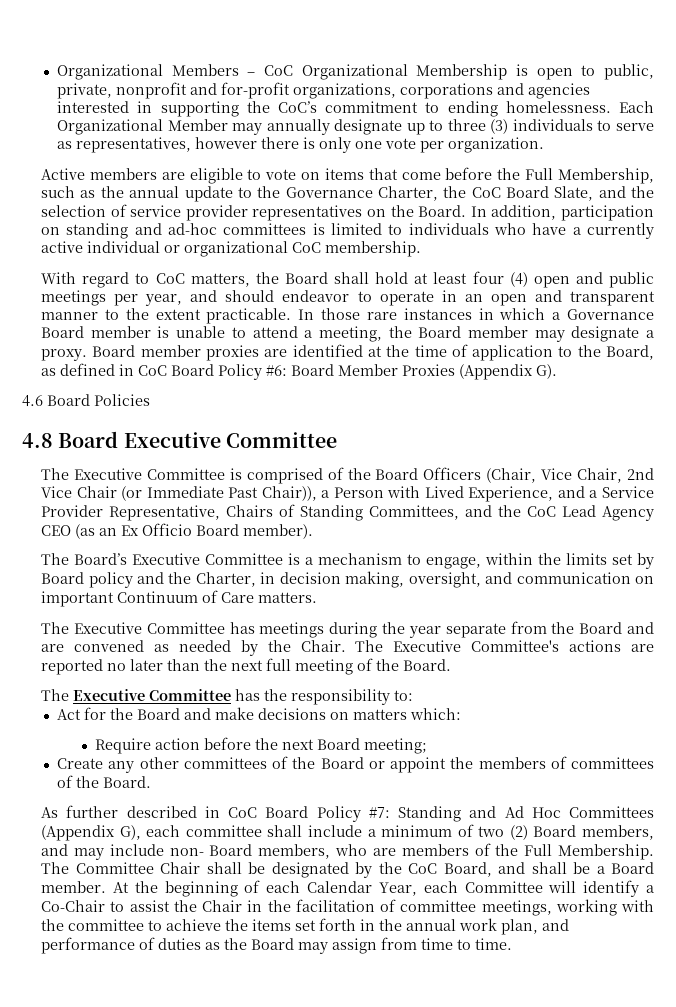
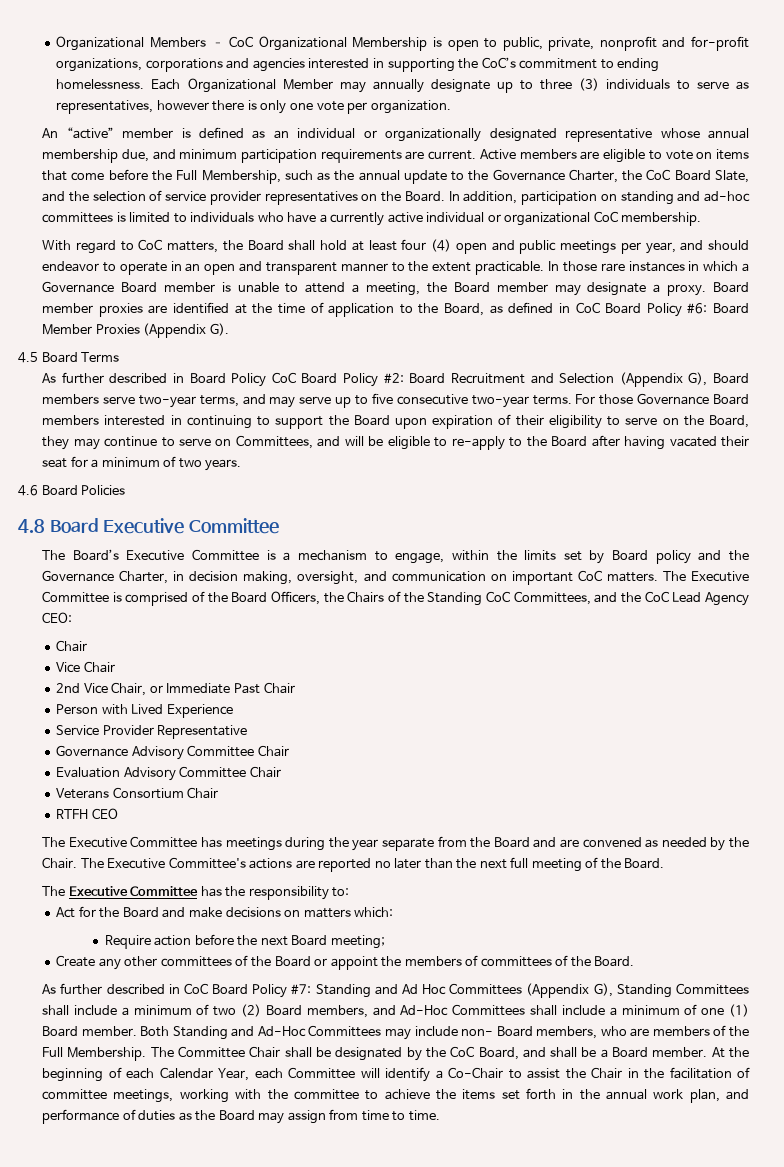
(545, 145) none -> [42,127,750,142] [42,149,477,163] An “active” member is defined as an individual or organizationally designated representative whose annual membership due, and minimum participation requirements are current.
(558, 371) none -> [18,352,120,363] [42,372,750,387] [42,393,750,408] [42,414,749,429] [42,435,750,450] [42,456,242,471] // 4.5 Board Terms // As further described in Board Policy CoC Board Policy #2: Board Recruitment and Selection (Appendix G), Board members serve two-year terms, and may serve up to five consecutive two-year terms. For those Governance Board members interested in continuing to support the Board upon expiration of their eligibility to serve on the Board, they may continue to serve on Committees, and will be eligible to re-apply to the Board after having vacated their seat for a minimum of two years.
[41,467,655,484] [41,486,655,502] [41,504,654,521] [41,523,314,539] // The Executive Committee is comprised of the Board Officers (Chair, Vice Chair, 2nd Vice Chair (or Immediate Past Chair)), a Person with Lived Experience, and a Service Provider Representative, Chairs of Standing Committees, and the CoC Lead Agency CEO (as an Ex Officio Board member). -> (280, 526) none
(192, 578) none -> [42,570,115,582] Governance
[117,590,318,603] Continuum of Care matters. -> [577,570,749,582] [42,591,749,606] [42,612,73,623] [56,640,88,652] [56,661,115,673] [56,682,295,696] [56,704,233,718] [56,725,248,739] [56,745,289,760] [56,766,281,781] [56,787,219,799] [56,808,118,819] CoC matters. The Executive Committee is comprised of the Board Officers, the Chairs of the Standing CoC Committees, and the CoC Lead Agency CEO: // Chair // Vice Chair // 2nd Vice Chair, or Immediate Past Chair // Person with Lived Experience // Service Provider Representative // Governance Advisory Committee Chair // Evaluation Advisory Committee Chair // Veterans Consortium Chair // RTFH CEO
[146,825,262,837] each committee -> [616,983,750,998] Standing Committees
(69, 850) none -> [400,1004,749,1017] [42,1025,382,1040] Ad-Hoc Committees shall include a minimum of one (1) Board member. Both Standing and Ad-Hoc Committees

